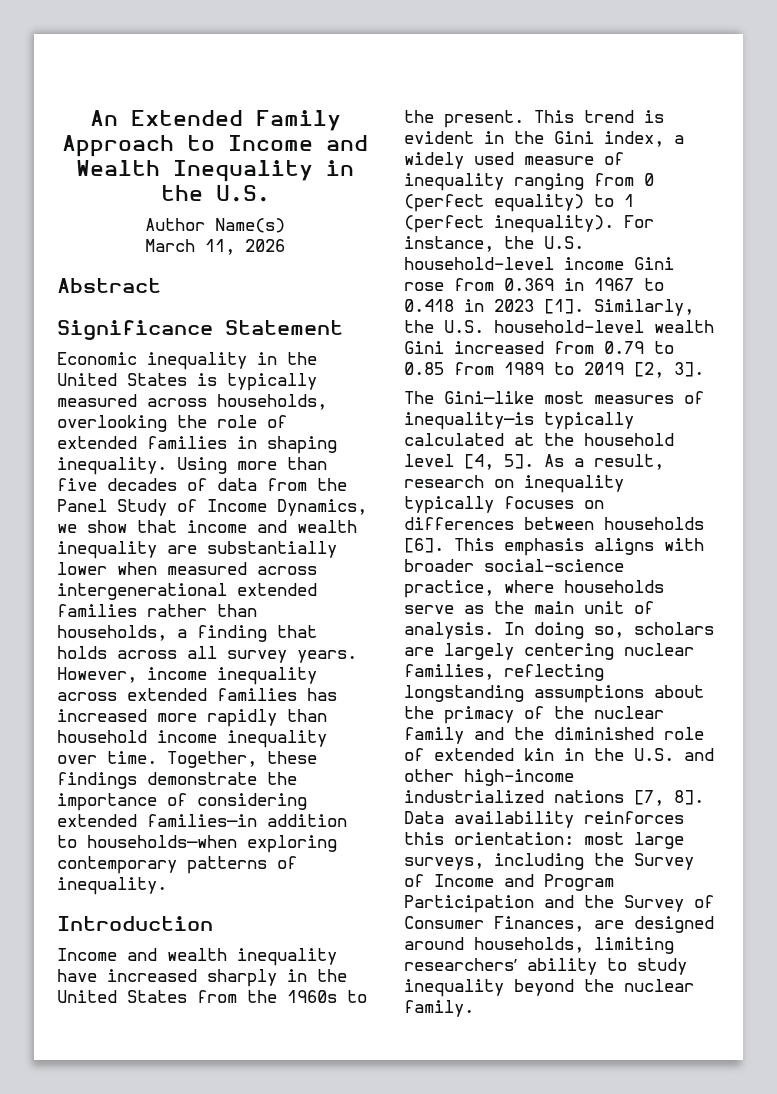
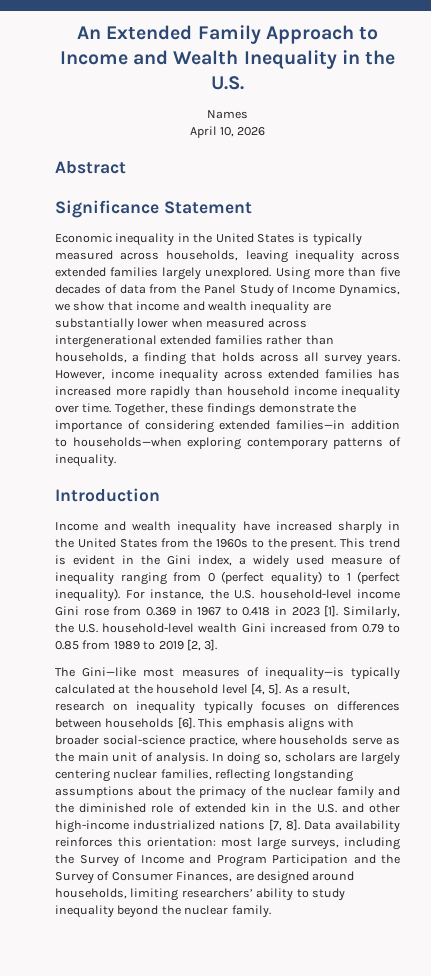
[145,218,285,233] [145,239,235,255] Author Name(s) // March 11, -> [207,110,248,119] [189,126,234,138] Names // April 10,
[57,415,287,432] [57,436,337,454] [57,457,167,475] overlooking the role of extended families in shaping inequality. -> [245,250,400,263] [55,267,272,280] leaving inequality across extended families largely unexplored.

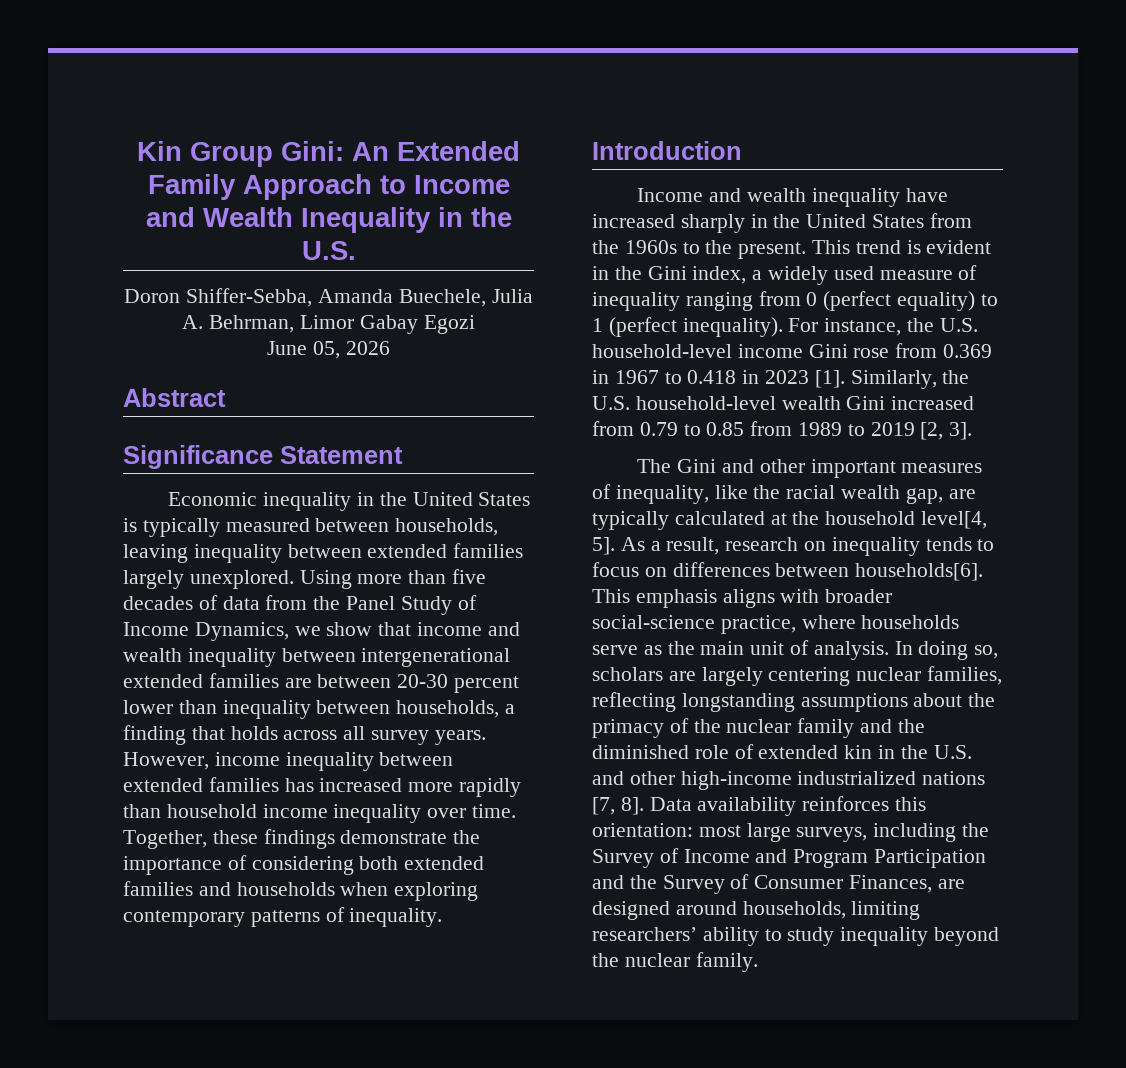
(76, 32) none -> [137,141,344,167] Kin Group Gini:
[207,110,248,119] [189,126,234,138] Names // April 10, -> [124,288,533,307] [182,315,475,334] [267,341,340,359] Doron Shiffer-Sebba, Amanda Buechele, Julia A. Behrman, Limor Gabay Egozi // June 05,
[120,252,160,260] across -> [315,518,390,532] between
[360,252,400,260] across -> [287,544,362,558] between
[312,303,331,311] [55,318,307,331] [55,335,334,348] are substantially lower when measured across intergenerational extended families rather than -> [281,648,511,667] [123,673,520,693] [123,700,391,719] between intergenerational extended families are between 20-30 percent lower than inequality between
[223,371,263,379] across -> [379,752,454,766] between
[219,420,401,430] [55,437,182,447] extended families—in addition to households—when -> [359,856,485,870] [123,881,389,896] both extended families and households when
[82,667,344,680] Gini—like most measures of inequality—is -> [677,459,983,478] [592,484,976,504] Gini and other important measures of inequality, like the racial wealth gap, are
[221,683,265,695] level [4, -> [921,511,988,529] level[4,
[203,701,306,714] typically focuses -> [925,537,995,551] [592,562,639,577] tends to focus
[105,717,195,729] households [6]. -> [855,563,984,581] households[6].

